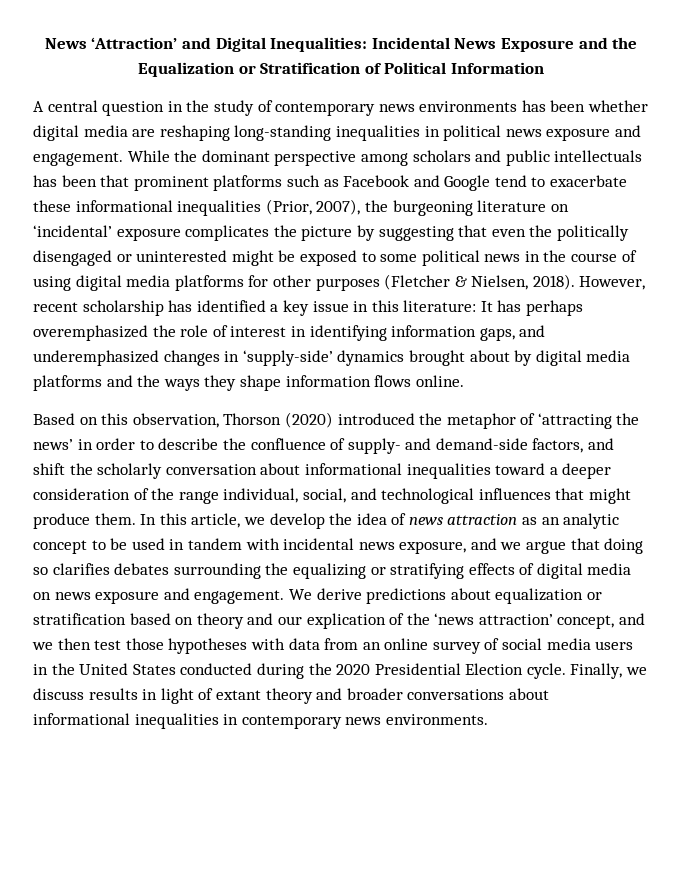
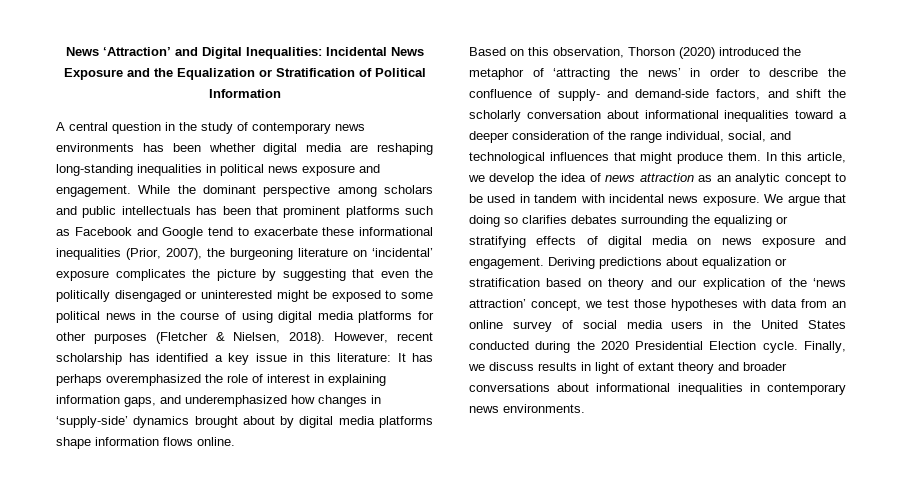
[309,325,387,341] identifying -> [328,374,386,386] explaining
(159, 358) none -> [291,395,315,404] how
[106,375,237,391] and the ways they -> (433, 422) none
[399,538,522,554] exposure, and we -> [702,194,784,206] exposure. We
[288,588,362,600] We derive -> [548,257,595,269] Deriving
[619,613,646,625] [32,638,91,650] and we then -> [585,301,602,308] we

